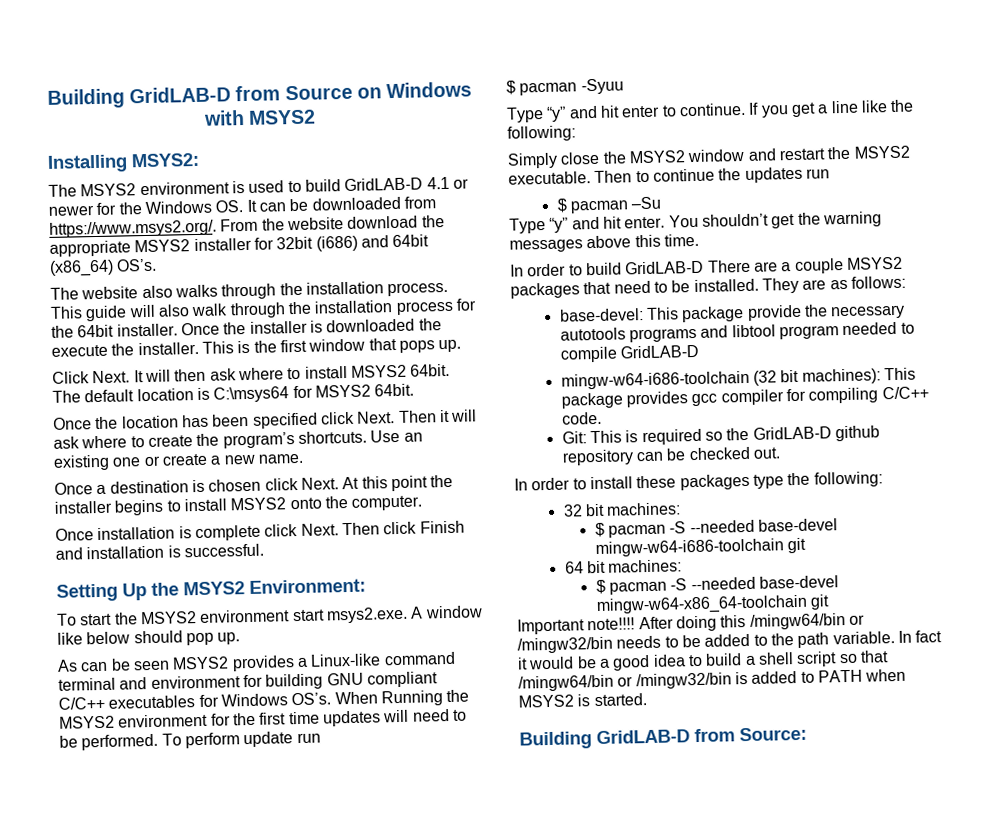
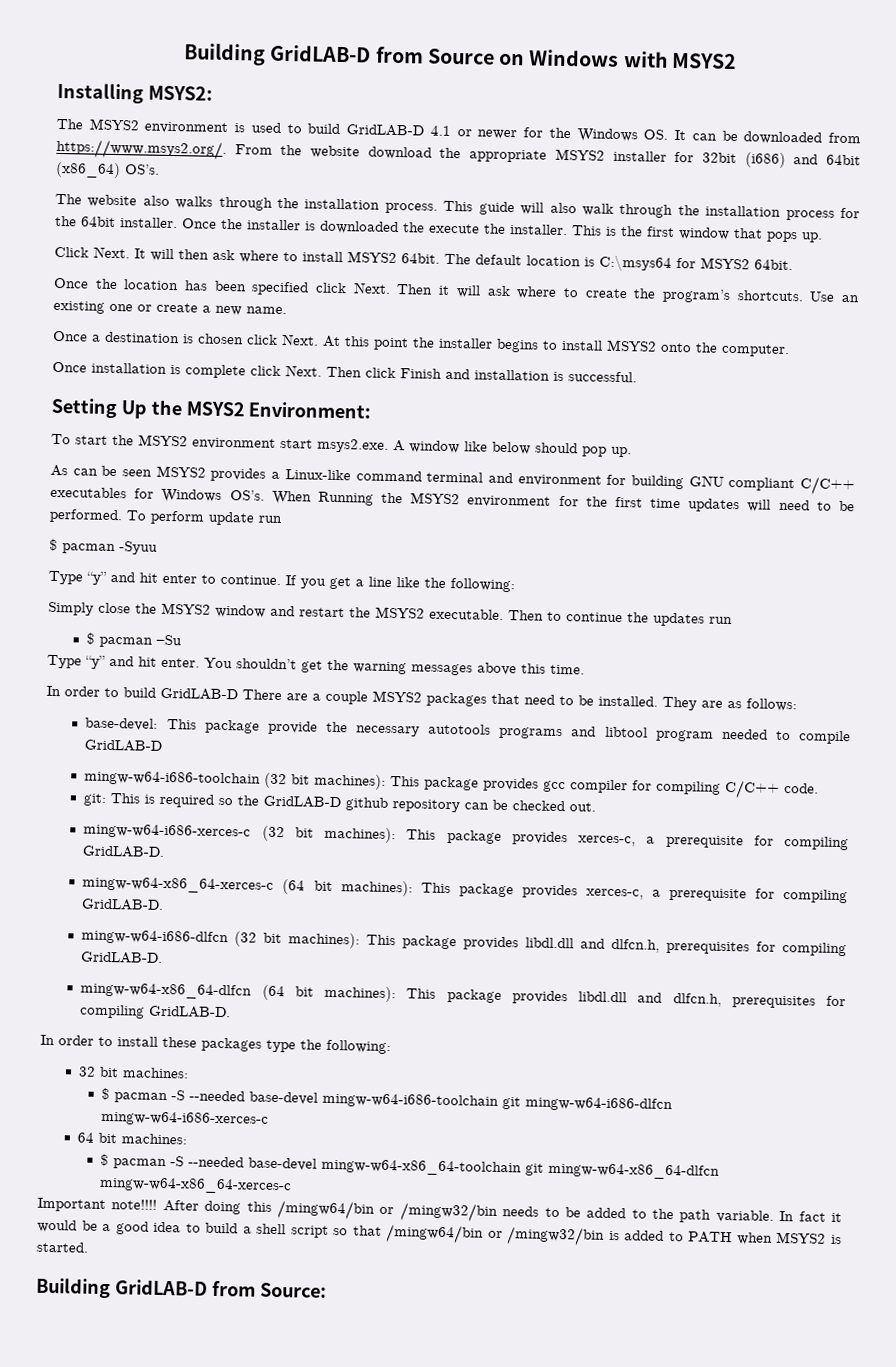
[561,431,587,444] Git: -> [83,793,107,806] git:
(781, 453) none -> [83,823,849,851] [82,845,166,858] [82,876,849,904] [81,898,165,911] [81,929,847,957] [80,951,164,964] [80,982,846,1009] [79,1004,232,1019] // mingw-w64-i686-xerces-c (32 bit machines): This package provides xerces-c, a prerequisite for compiling GridLAB-D. // mingw-w64-x86_64-xerces-c (64 bit machines): This package provides xerces-c, a prerequisite for compiling GridLAB-D. // mingw-w64-i686-dlfcn (32 bit machines): This package provides libdl.dll and dlfcn.h, prerequisites for compiling GridLAB-D. // mingw-w64-x86_64-dlfcn (64 bit machines): This package provides libdl.dll and dlfcn.h, prerequisites for compiling GridLAB-D.
(807, 545) none -> [525,1096,674,1113] [101,1110,270,1127] mingw-w64-i686-dlfcn mingw-w64-i686-xerces-c
(831, 602) none -> [548,1162,721,1180] [99,1176,293,1195] mingw-w64-x86_64-dlfcn mingw-w64-x86_64-xerces-c

